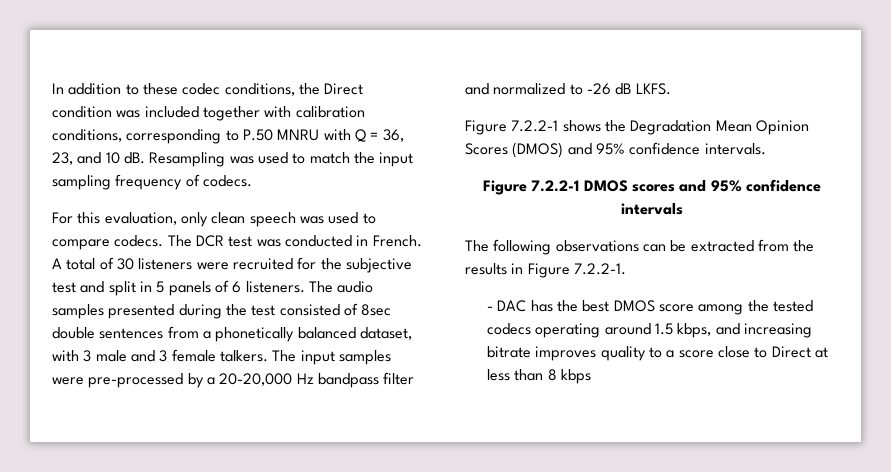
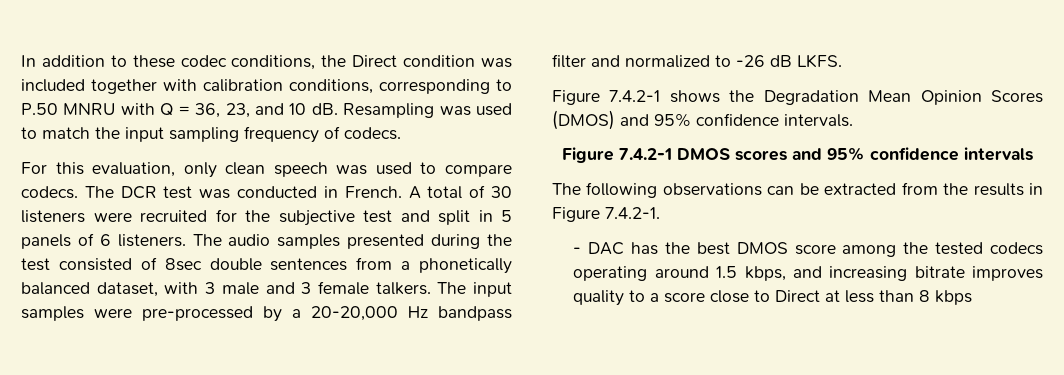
[511,120,559,132] 7.2.2-1 -> [609,90,661,102] 7.4.2-1
[531,180,580,192] 7.2.2-1 -> [619,148,672,160] 7.4.2-1
[573,263,626,275] 7.2.2-1. -> [605,207,660,219] 7.4.2-1.

